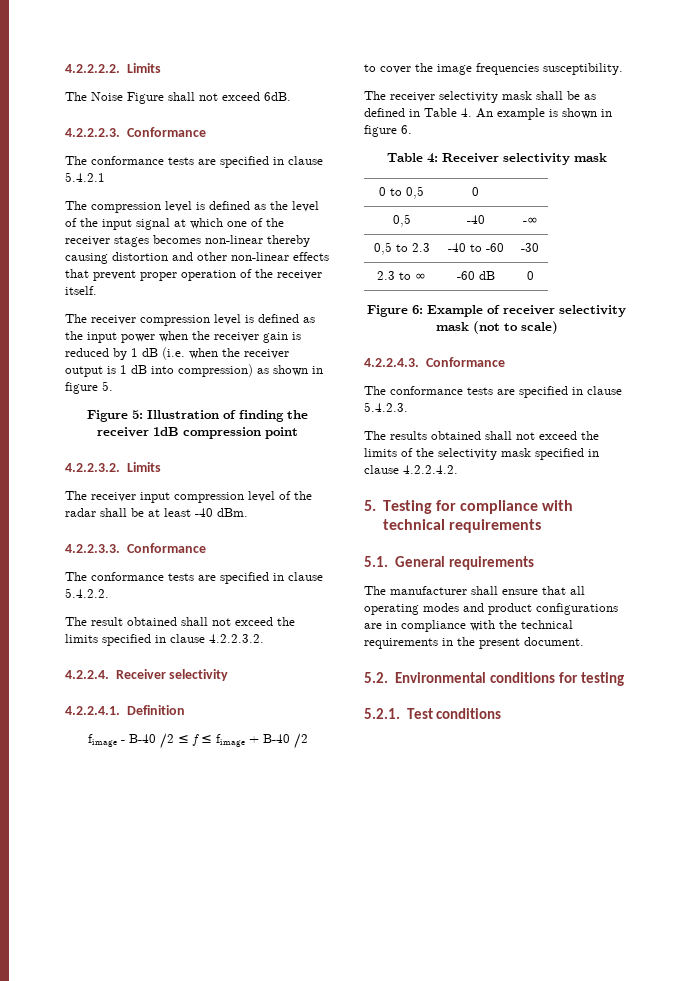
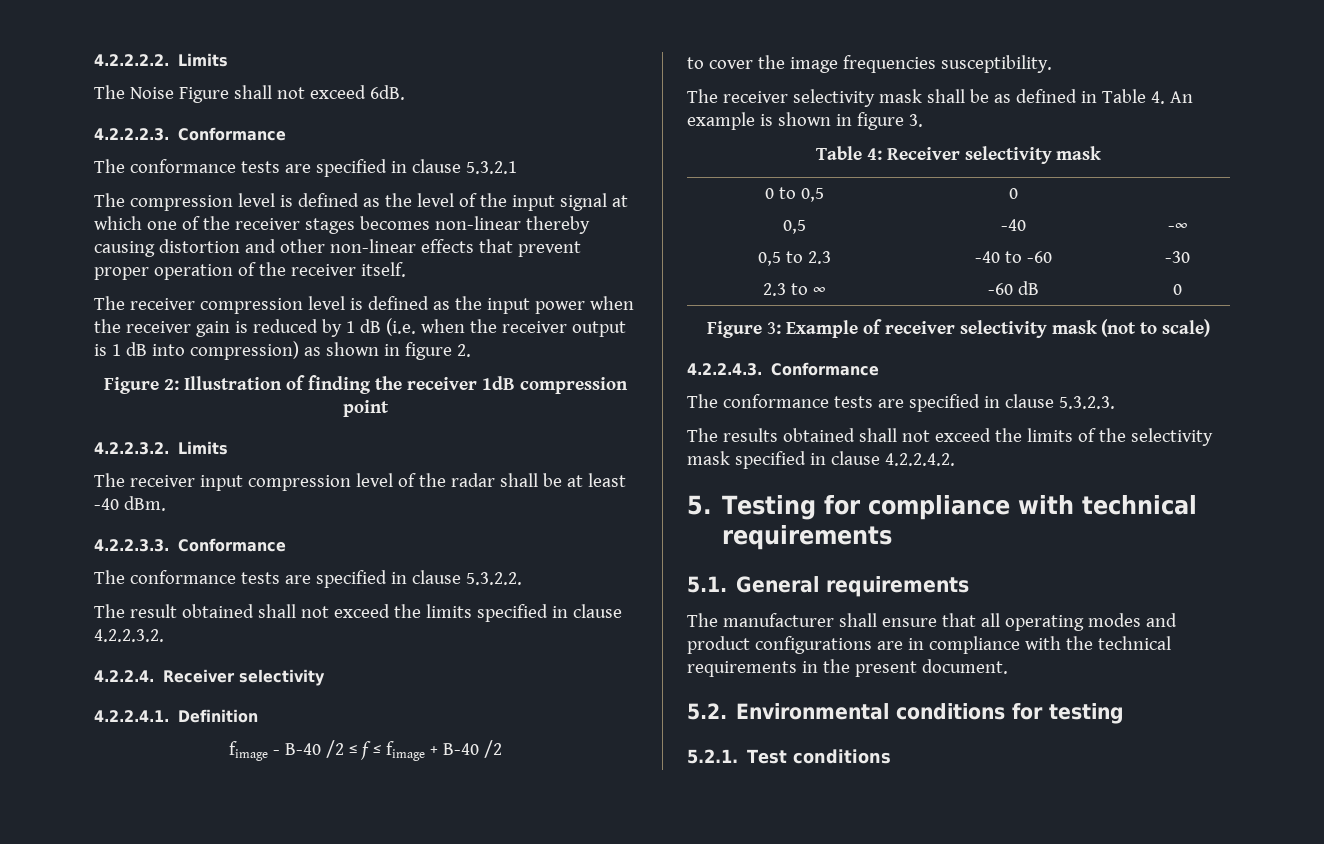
[65,172,105,182] 5.4.2.1 -> [465,161,517,174] 5.3.2.1
[102,381,113,391] [87,410,143,422] 5. // Figure 5: -> [456,344,471,357] [104,377,180,394] 2. // Figure 2:
[65,588,109,598] 5.4.2.2. -> [465,572,522,585] 5.3.2.2.
[401,125,412,134] 6. -> [908,114,923,127] 3.
[412,305,423,314] 6: -> [766,322,781,334] 3:
[364,402,408,412] 5.4.2.3. -> [1058,396,1115,409] 5.3.2.3.

